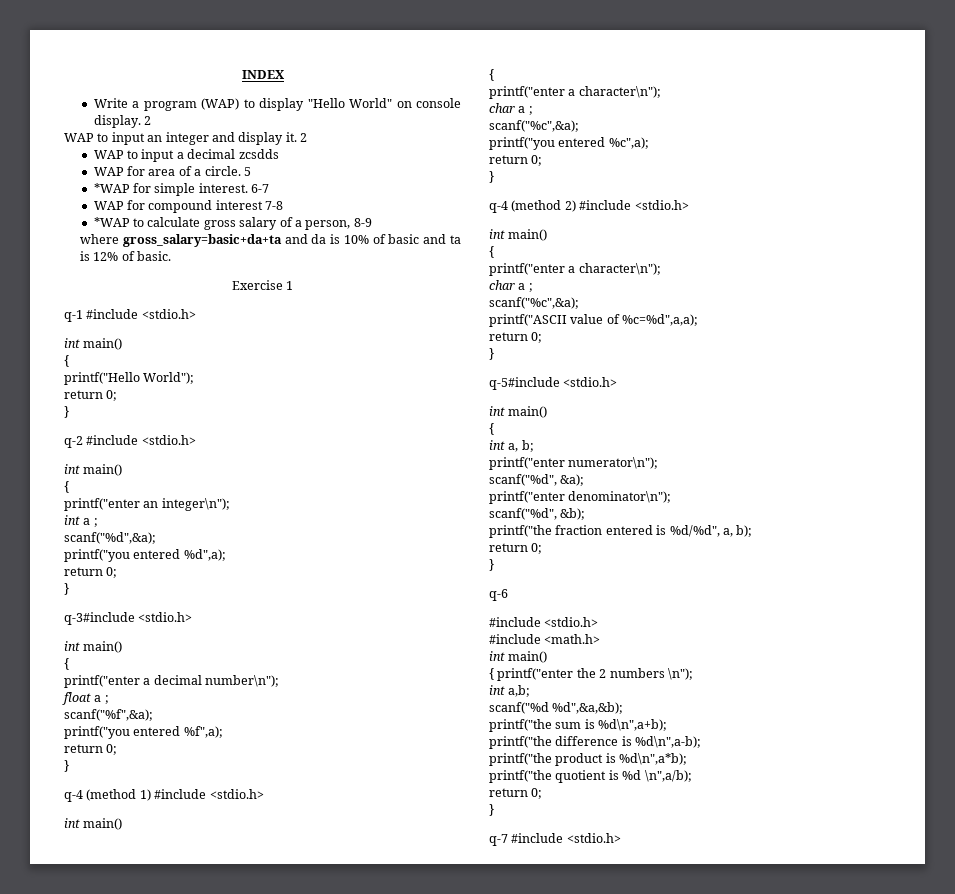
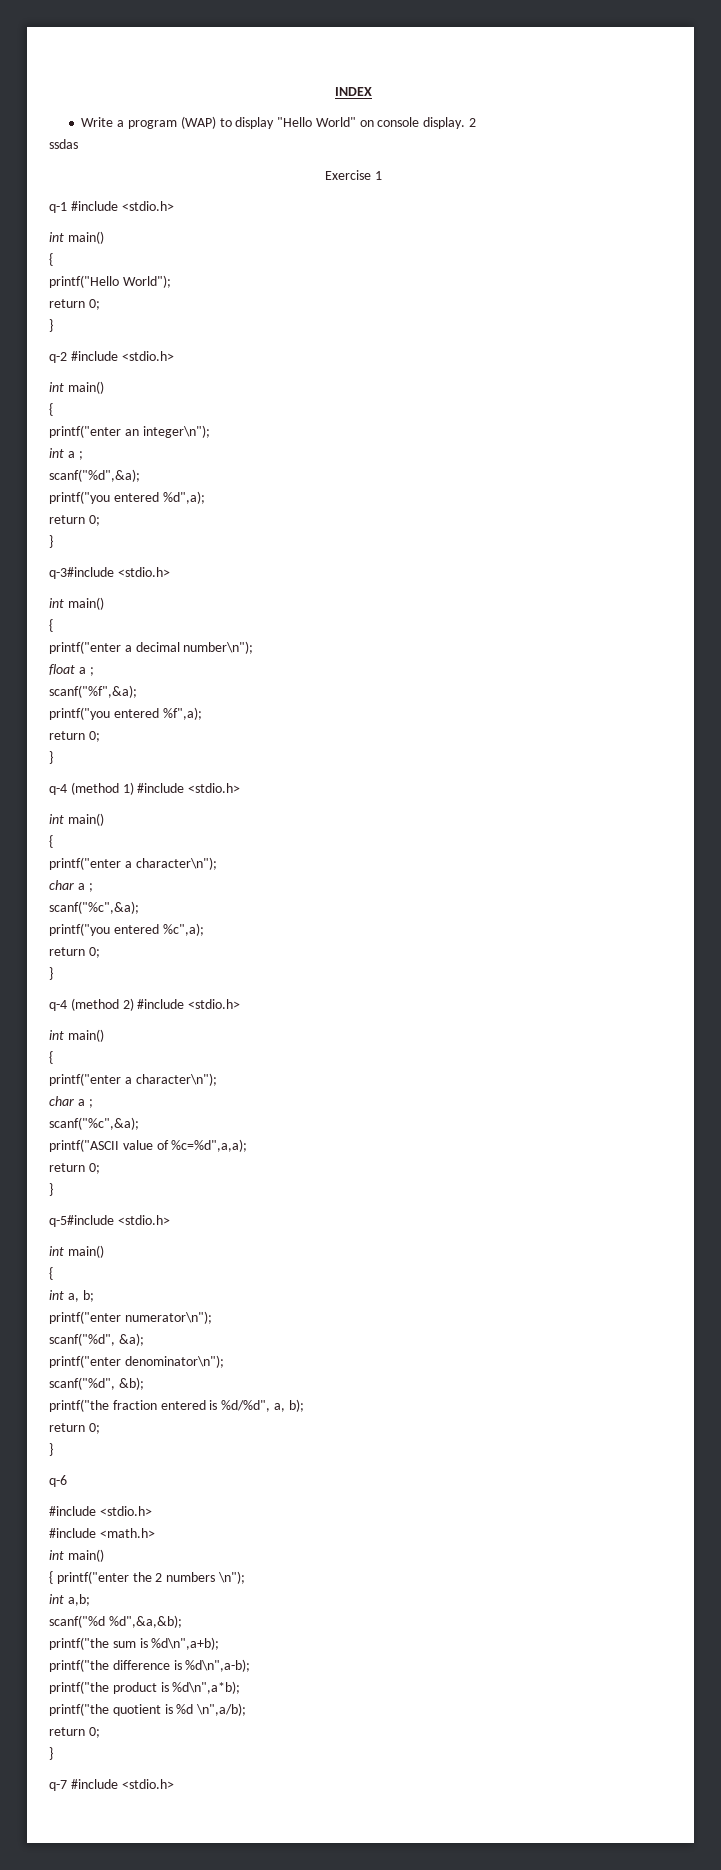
[64,132,307,145] [93,149,279,162] [93,166,251,176] [93,183,270,196] [93,200,284,213] [93,217,372,230] [79,234,462,247] [79,251,172,261] WAP to input an integer and display it. 2 // WAP to input a decimal zcsdds // WAP for area of a circle. 5 // *WAP for simple interest. 6-7 // WAP for compound interest 7-8 // *WAP to calculate gross salary of a person, 8-9 // where gross_salary=basic+da+ta and da is 10% of basic and ta is 12% of basic. -> [49,139,78,149] ssdas

